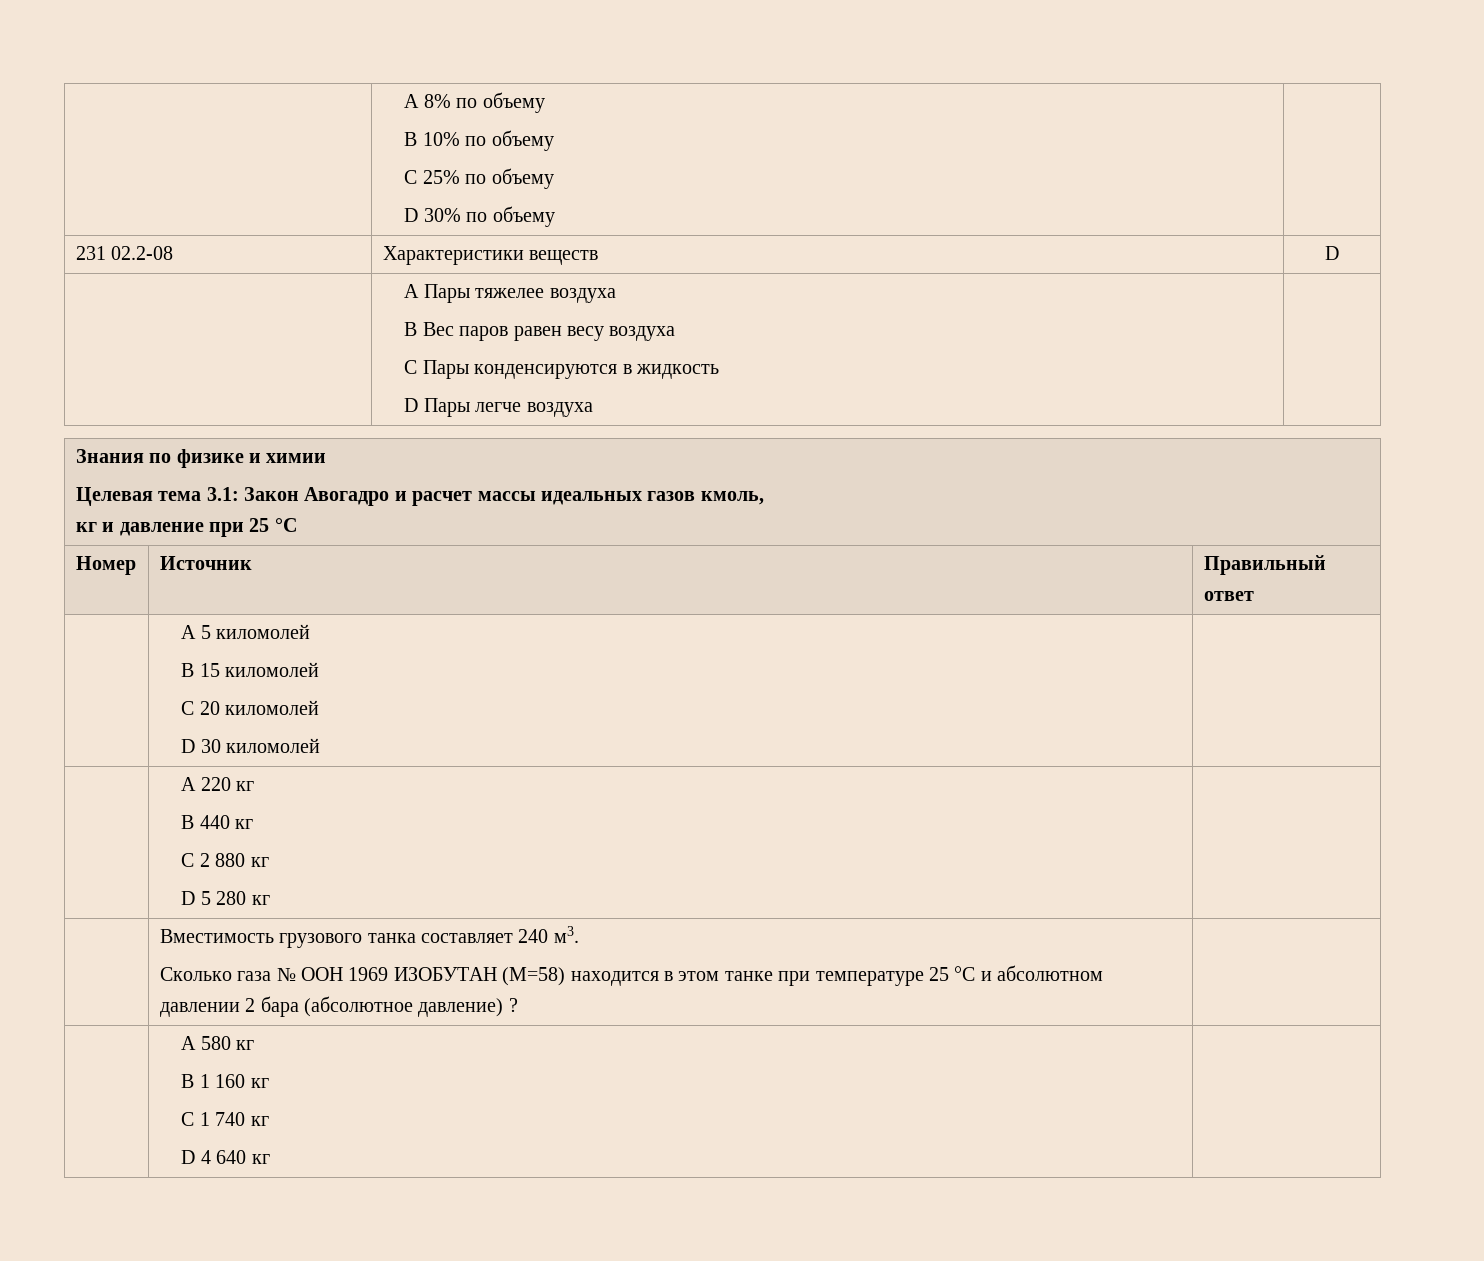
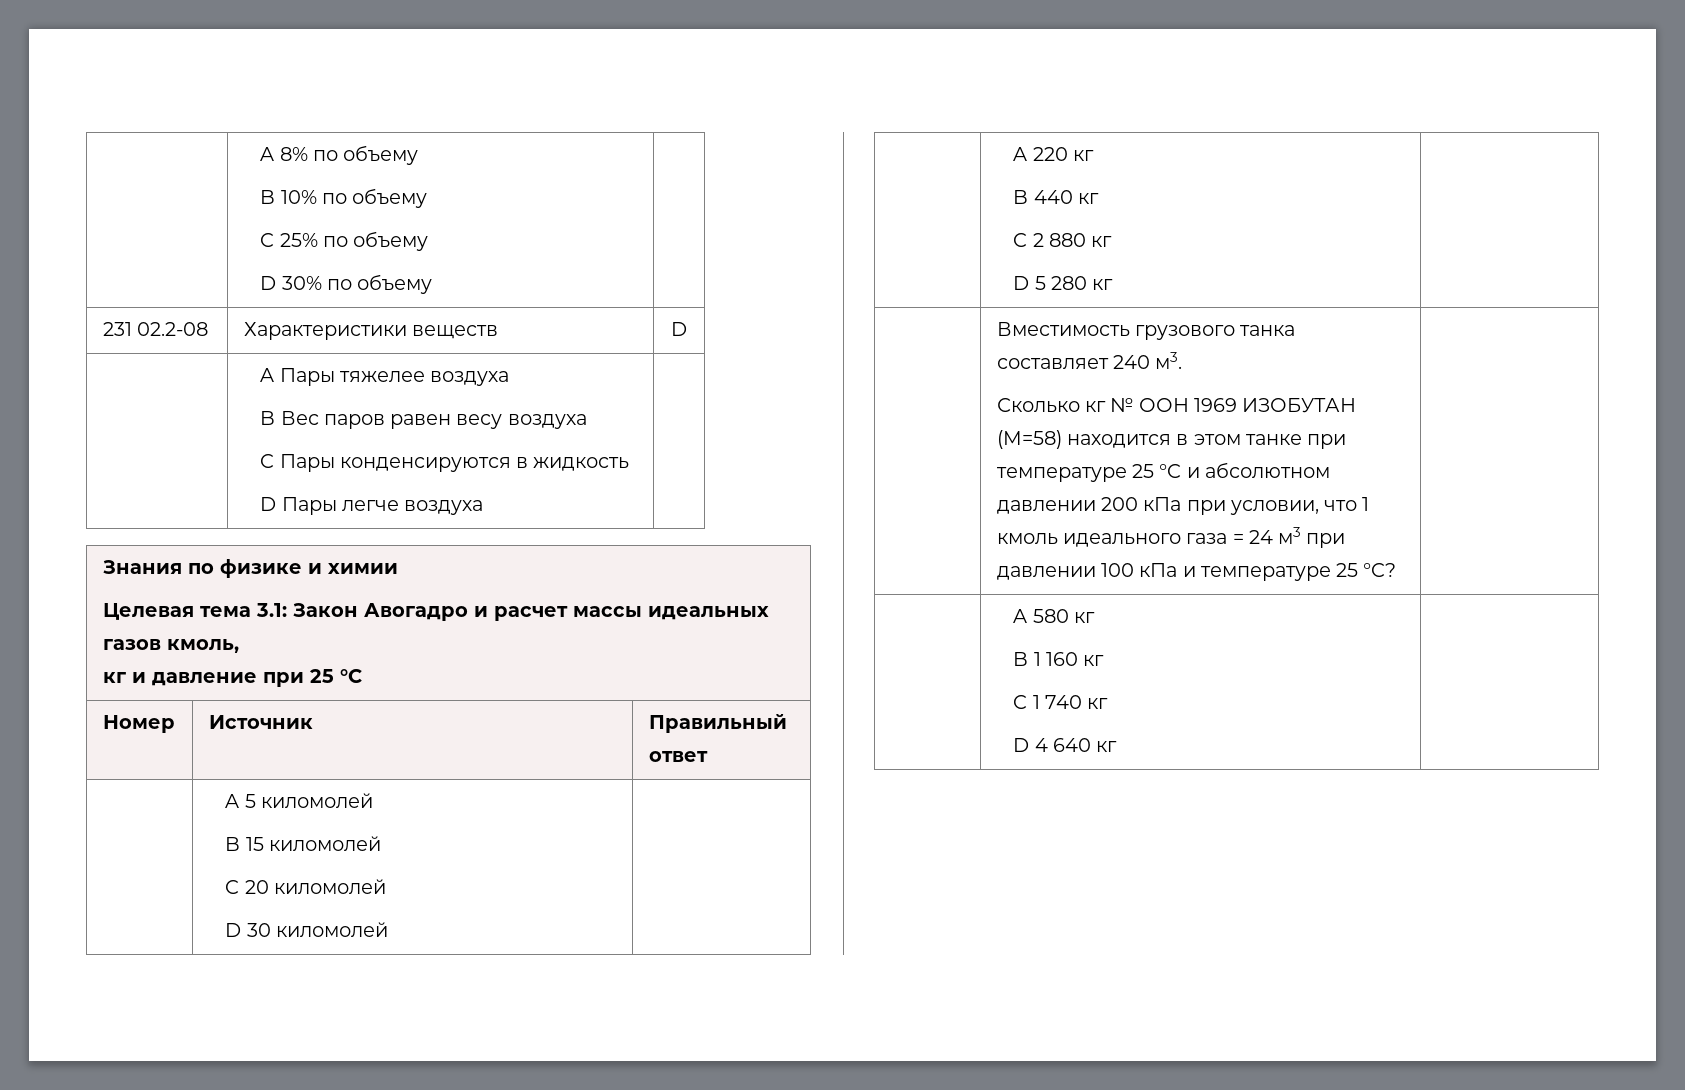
[237,971,272,981] газа -> [1084,401,1106,412] кг
[245,996,518,1017] 2 бара (абсолютное давление) ? -> [1100,497,1370,515] [996,527,1346,548] [996,563,1397,581] 200 кПа при условии, что 1 кмоль идеального газа = 24 м3 при давлении 100 кПа и температуре 25 °C?

